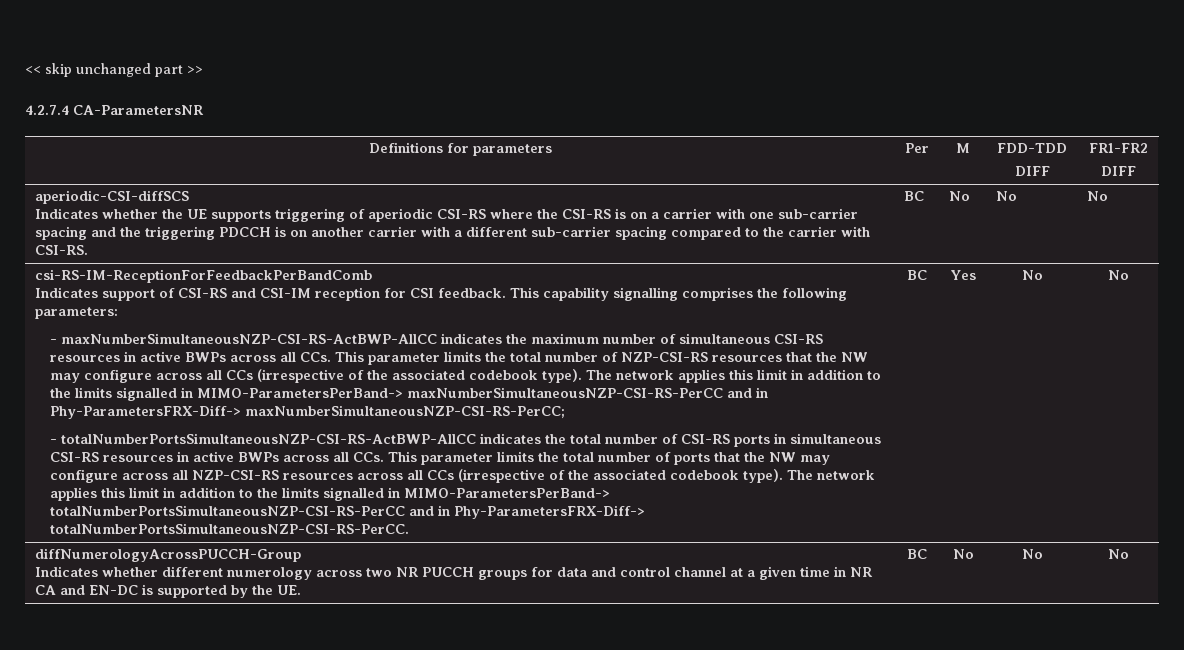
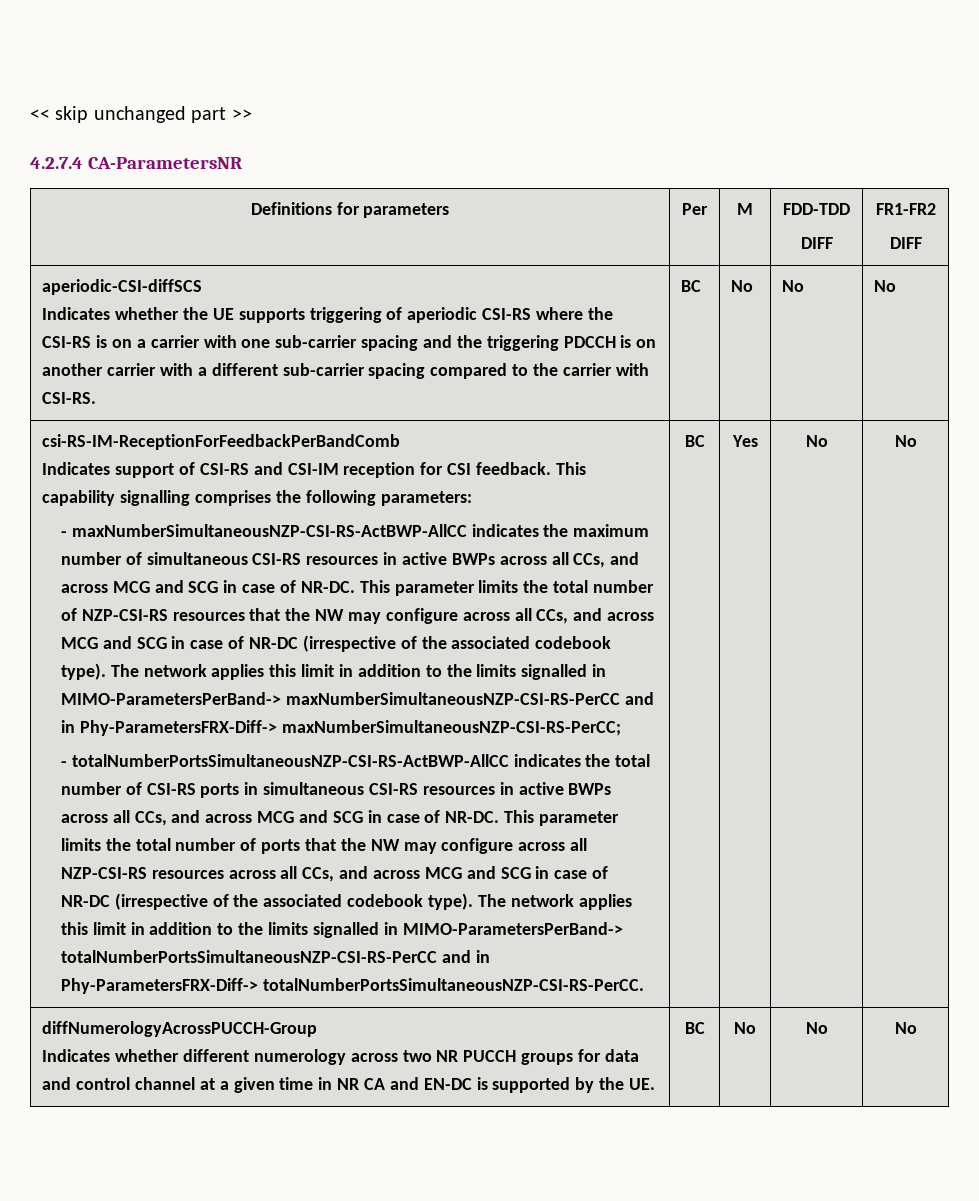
[299,352,331,362] CCs. -> [573,552,640,568] [60,580,355,593] CCs, and across MCG and SCG in case of NR-DC.
[225,370,253,380] CCs -> [536,608,655,624] [60,636,298,649] CCs, and across MCG and SCG in case of NR-DC
[352,452,384,462] CCs. -> [134,810,500,826] CCs, and across MCG and SCG in case of NR-DC.
[426,470,454,480] CCs -> [302,866,609,882] [60,895,110,907] CCs, and across MCG and SCG in case of NR-DC

